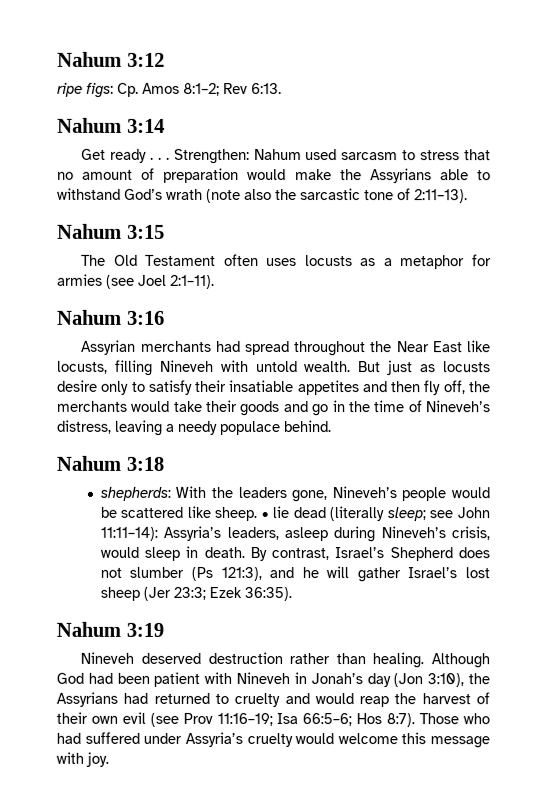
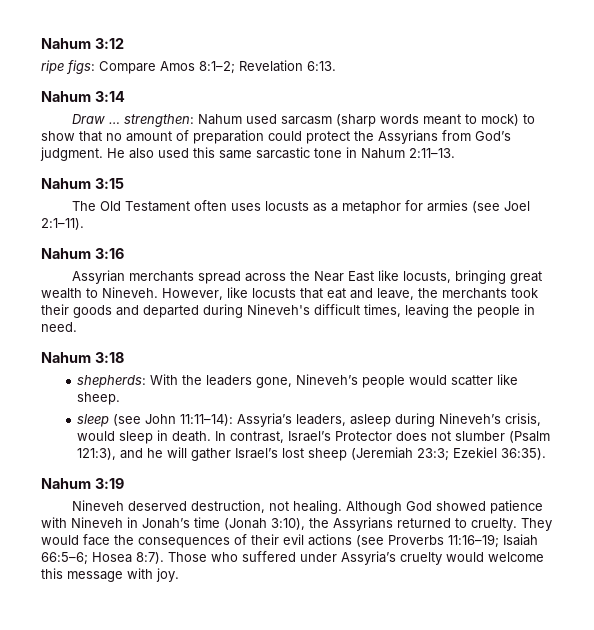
[117,82,139,97] Cp. -> [99,61,156,74] Compare
[223,82,248,94] Rev -> [239,60,303,72] Revelation
[81,148,461,164] Get ready . . . Strengthen: Nahum used sarcasm to stress -> [71,114,535,127] [41,131,75,141] Draw … strengthen: Nahum used sarcasm (sharp words meant to mock) to show
[247,168,491,184] [57,187,468,204] would make the Assyrians able to withstand God’s wrath (note also the sarcastic tone of 2:11–13). -> [268,130,511,144] [40,147,455,161] could protect the Assyrians from God’s judgment. He also used this same sarcastic tone in Nahum 2:11–13.
[215,340,367,357] had spread throughout -> [197,271,286,284] spread across
[114,359,492,376] [57,379,491,396] [56,399,491,417] [56,419,331,436] filling Nineveh with untold wealth. But just as locusts desire only to satisfy their insatiable appetites and then fly off, the merchants would take their goods and go in the time of Nineveh’s distress, leaving a needy populace behind. -> [454,270,542,284] [41,287,538,300] [41,304,535,318] [41,322,77,332] bringing great wealth to Nineveh. However, like locusts that eat and leave, the merchants took their goods and departed during Nineveh's difficult times, leaving the people in need.
[99,506,184,518] be scattered -> [451,375,494,386] scatter
[260,505,454,522] • lie dead (literally sleep; see -> [77,414,142,427] // sleep (see
[249,546,267,561] By -> [215,431,227,441] In
[389,547,453,562] Shepherd -> [335,431,393,441] Protector
[191,566,214,581] (Ps -> [509,431,551,443] (Psalm
[142,586,242,601] (Jer 23:3; Ezek -> [351,447,498,461] (Jeremiah 23:3; Ezekiel
[207,651,491,669] [56,671,201,687] destruction rather than healing. Although God had been patient -> [190,500,543,514] destruction, not healing. Although God showed patience
[366,673,424,688] day (Jon -> [194,517,267,530] time (Jonah
[123,692,149,704] had -> (393, 524) none
[234,692,491,708] [56,711,383,727] cruelty and would reap the harvest of their own evil (see Prov 11:16–19; Isa 66:5–6; Hos -> [471,518,552,531] [41,534,538,548] [41,552,132,565] cruelty. They would face the consequences of their evil actions (see Proverbs 11:16–19; Isaiah 66:5–6; Hosea
[56,732,81,744] had -> (238, 557) none

